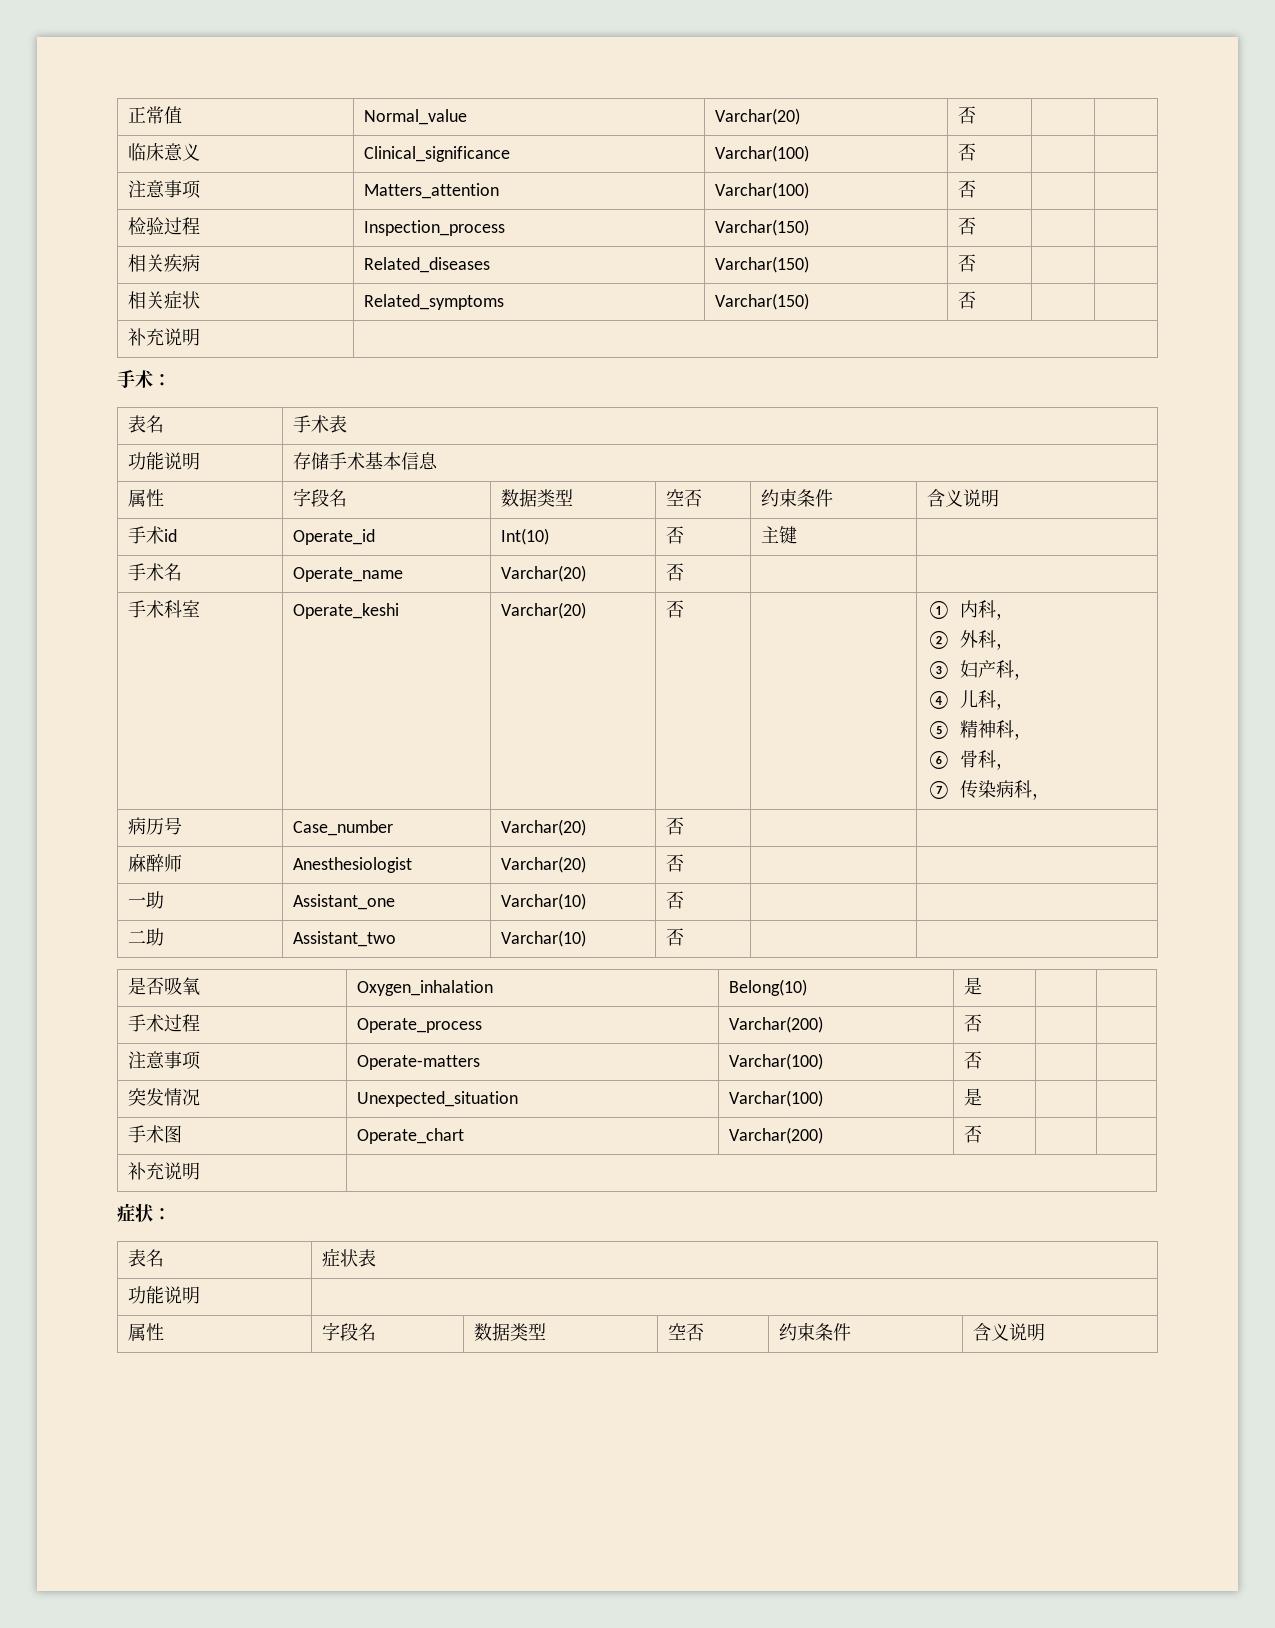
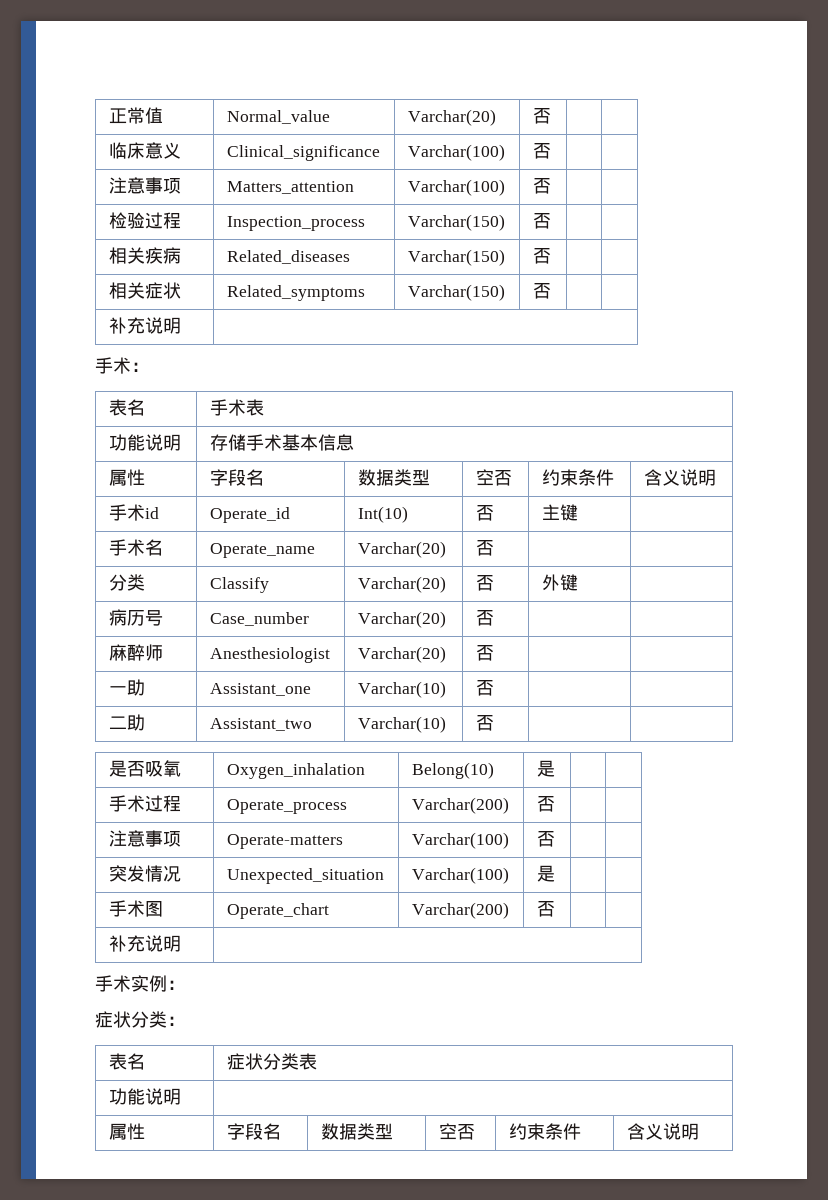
[127,600,200,618] [292,603,399,619] [500,602,586,619] [665,600,684,618] [926,600,1014,620] [926,630,1014,650] [926,660,1032,680] [926,690,1014,710] [926,720,1032,740] [926,750,1014,770] [926,780,1050,800] 手术科室 | Operate_keshi | Varchar(20) | 否 | | ①内科， // ②外科， // ③妇产科， // ④儿科， // ⑤精神科， // ⑥骨科， // ⑦传染病科， -> [108,574,145,591] [209,577,269,593] [357,576,446,593] [475,575,494,591] [541,574,578,591] 分类 | Classify | Varchar(20) | 否 | 外键 |
[117,1203,154,1222] // 症状 -> [95,975,185,992] [95,1011,167,1028] // 手术实例： // 症状分类
(358, 1258) none -> [262,1053,299,1070] 分类

